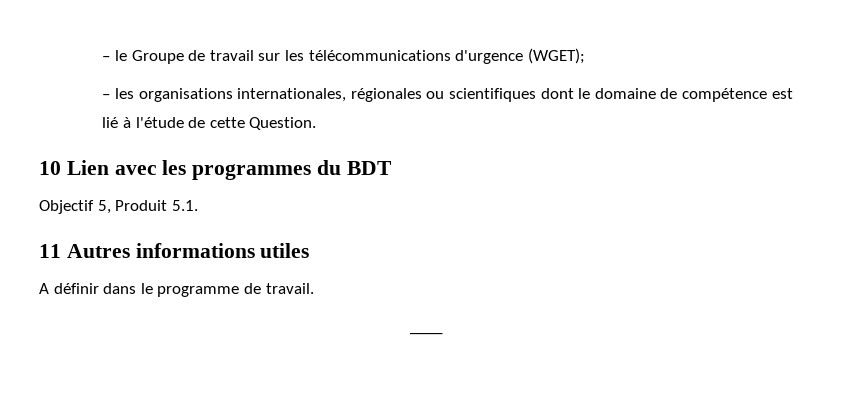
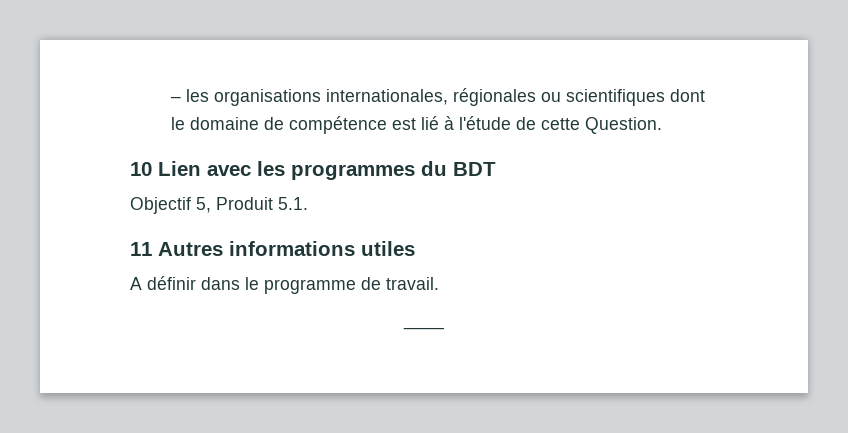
[102,48,585,64] [102,94,111,99] – le Groupe de travail sur les télécommunications d'urgence (WGET); // – -> [170,96,181,102] –

